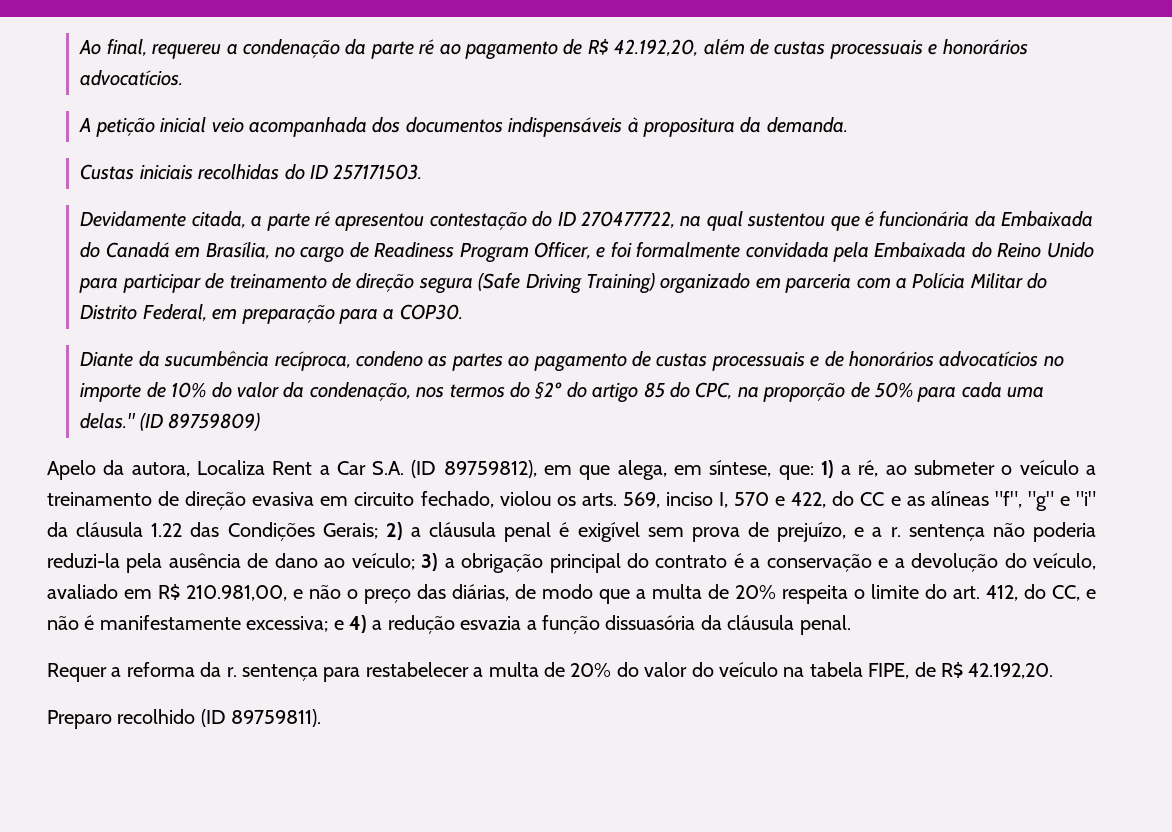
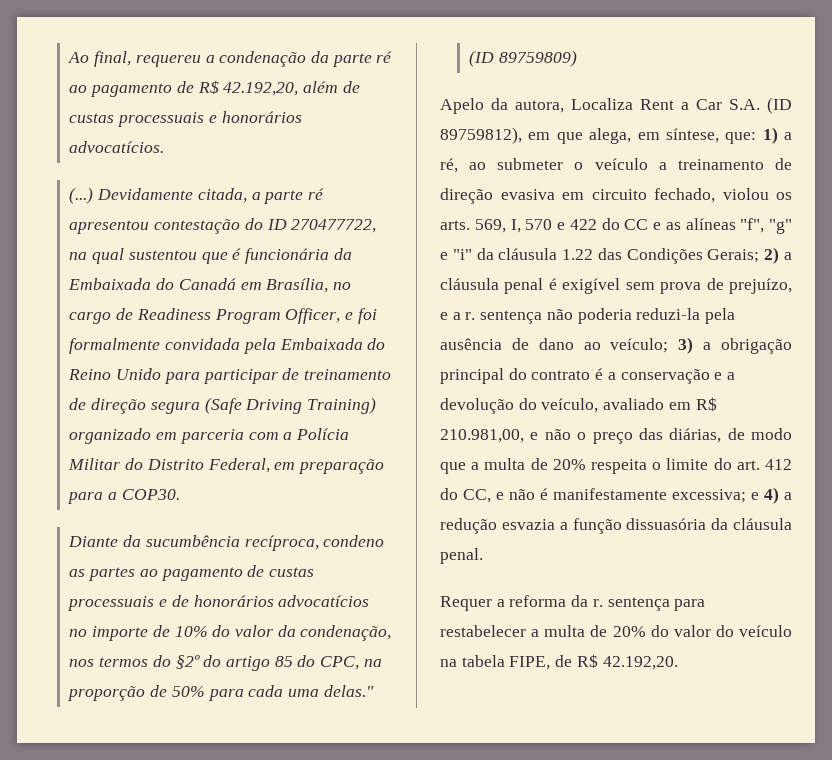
[79,117,848,137] [80,164,423,180] A petição inicial veio acompanhada dos documentos indispensáveis à propositura da demanda. // Custas iniciais recolhidas do ID 257171503. // -> [69,187,94,204] (...)
[665,492,713,506] inciso -> (506, 226) none
[791,492,827,508] 422, -> [569,219,597,230] 422
[986,585,1018,601] 412, -> [765,459,792,470] 412
[47,709,322,729] // Preparo recolhido (ID 89759811). -> (678, 663) none

